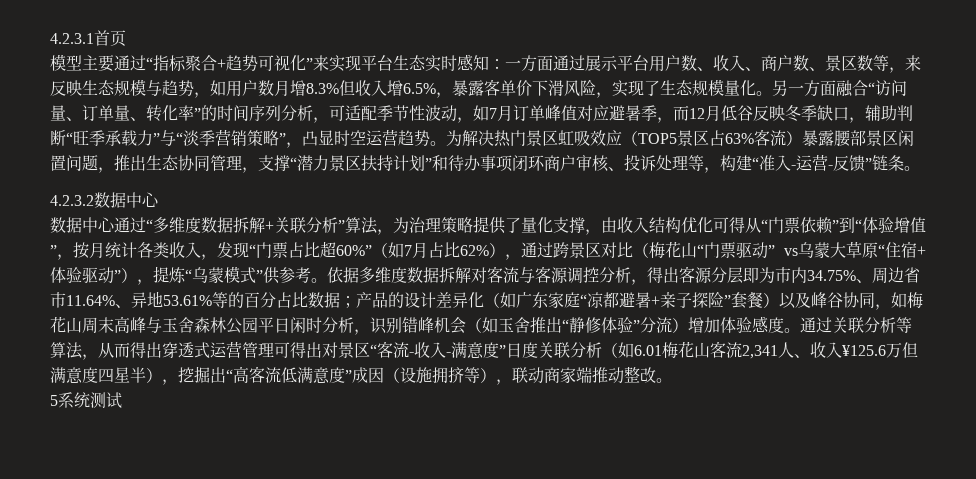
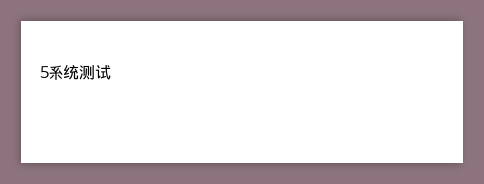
[50,30,126,47] [50,54,921,73] [50,79,907,98] [50,105,913,123] [50,129,914,148] [50,154,920,173] [50,192,159,208] [50,216,926,235] [50,241,926,260] [50,266,920,285] [50,291,923,310] [50,316,912,335] [50,341,918,360] [50,366,672,385] 4.2.3.1首页 // 模型主要通过“指标聚合+趋势可视化”来实现平台生态实时感知：一方面通过展示平台用户数、收入、商户数、景区数等，来反映生态规模与趋势，如用户数月增8.3%但收入增6.5%，暴露客单价下滑风险，实现了生态规模量化。另一方面融合“访问量、订单量、转化率”的时间序列分析，可适配季节性波动，如7月订单峰值对应避暑季，而12月低谷反映冬季缺口，辅助判断“旺季承载力”与“淡季营销策略”，凸显时空运营趋势。为解决热门景区虹吸效应（TOP5景区占63%客流）暴露腰部景区闲置问题，推出生态协同管理，支撑“潜力景区扶持计划”和待办事项闭环商户审核、投诉处理等，构建“准入-运营-反馈”链条。 // 4.2.3.2数据中心 // 数据中心通过“多维度数据拆解+关联分析”算法，为治理策略提供了量化支撑，由收入结构优化可得从“门票依赖”到“体验增值”，按月统计各类收入，发现“门票占比超60%”（如7月占比62%），通过跨景区对比（梅花山“门票驱动” vs乌蒙大草原“住宿+体验驱动”），提炼“乌蒙模式”供参考。依据多维度数据拆解对客流与客源调控分析，得出客源分层即为市内34.75%、周边省市11.64%、异地53.61%等的百分占比数据；产品的设计差异化（如广东家庭“凉都避暑+亲子探险”套餐）以及峰谷协同，如梅花山周末高峰与玉舍森林公园平日闲时分析，识别错峰机会（如玉舍推出“静修体验”分流）增加体验感度。通过关联分析等算法，从而得出穿透式运营管理可得出对景区“客流-收入-满意度”日度关联分析（如6.01梅花山客流2,341人、收入¥125.6万但满意度四星半），挖掘出“高客流低满意度”成因（设施拥挤等），联动商家端推动整改。 // -> (40, 72) none

